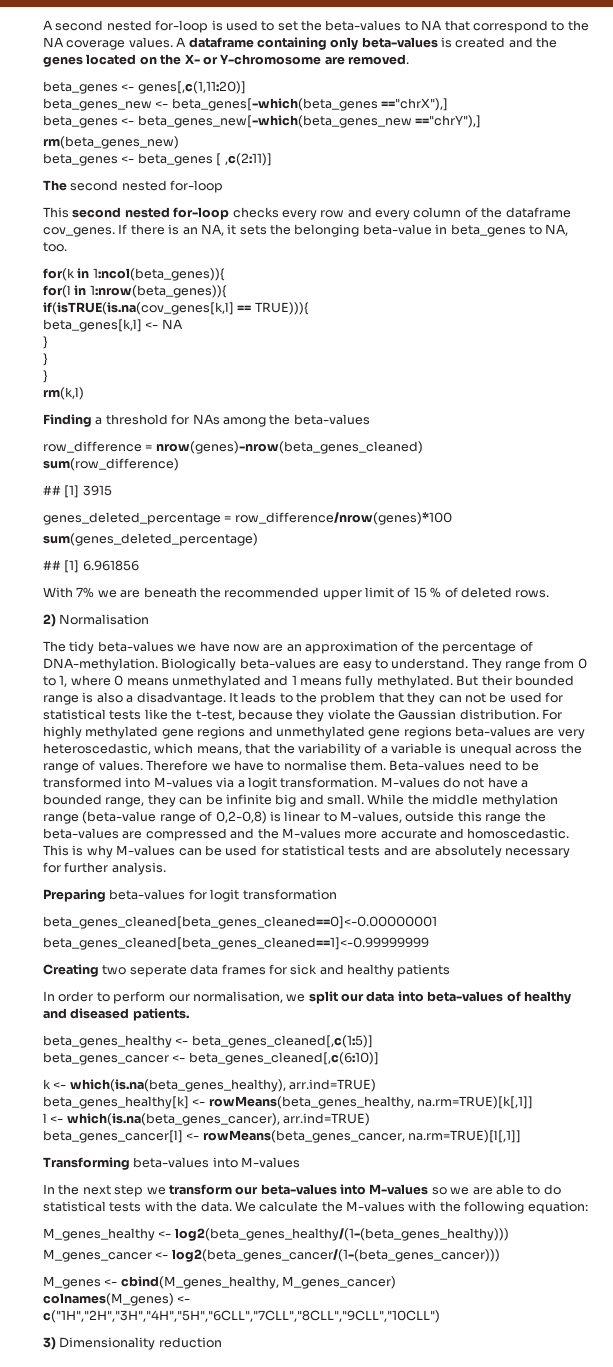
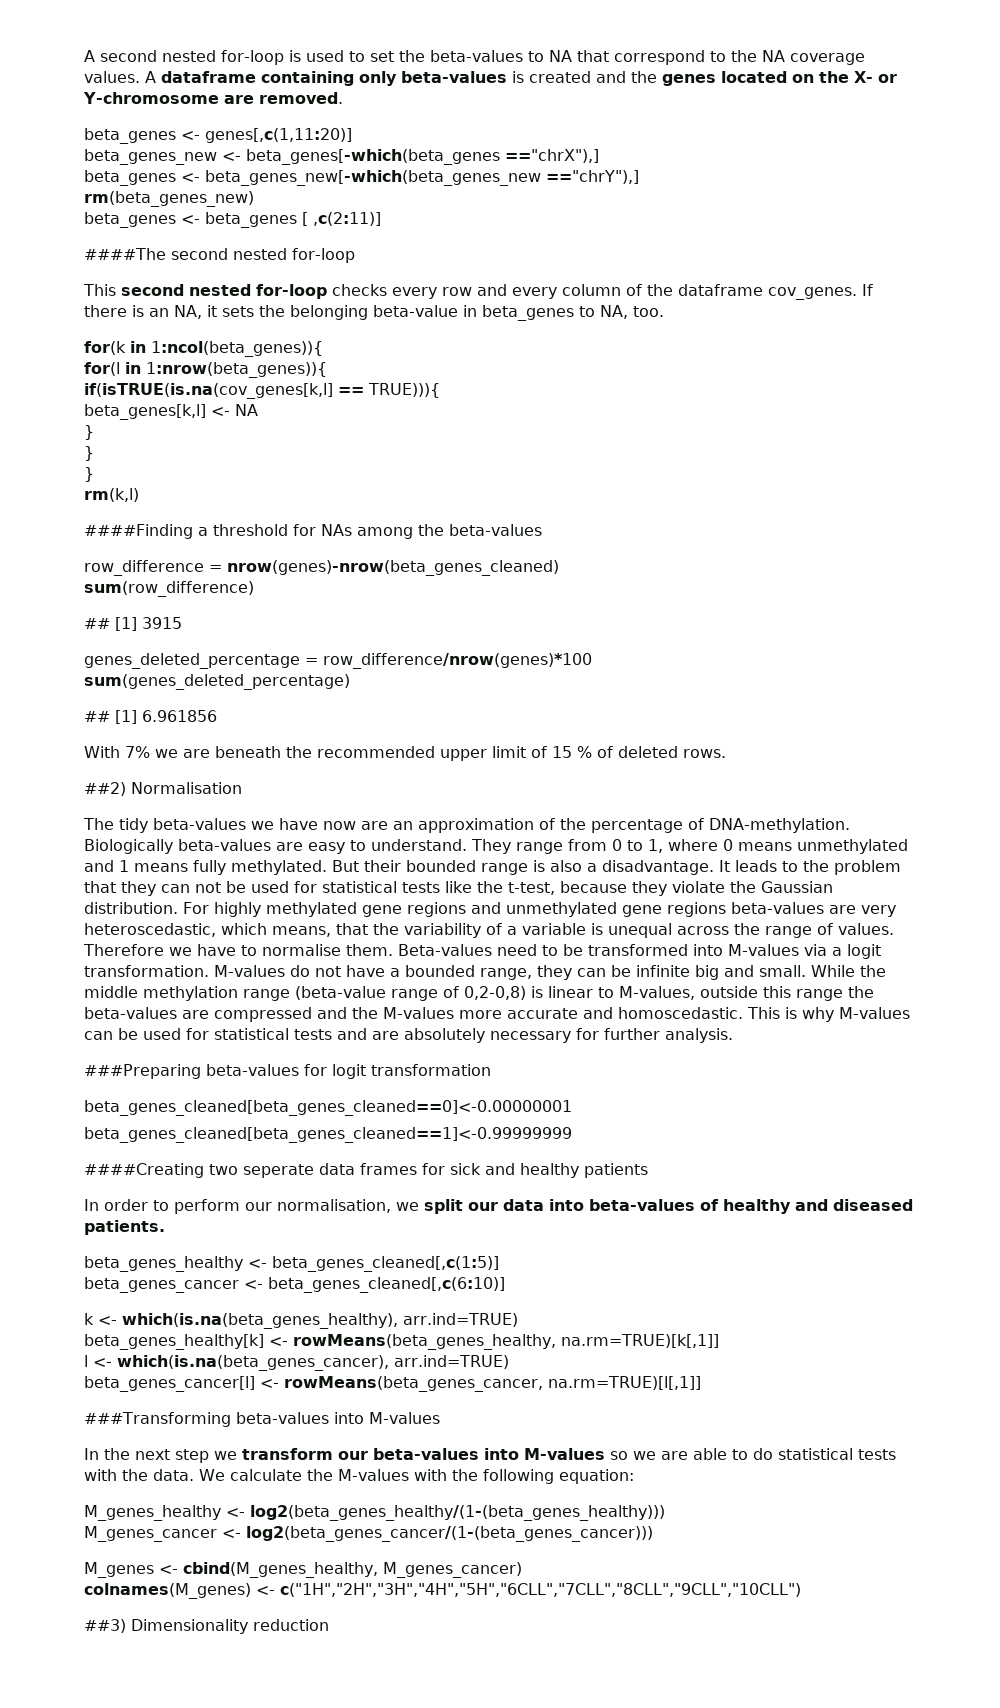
[43,180,67,191] The -> [84,248,166,260] ####The
[43,414,92,427] Finding -> [84,524,193,539] ####Finding
[43,614,56,627] 2) -> [84,782,126,796] ##2)
[43,889,106,902] Preparing -> [84,1064,201,1079] ###Preparing
[43,964,99,977] Creating -> [84,1163,204,1178] ####Creating
[43,1157,130,1170] Transforming -> [84,1412,231,1427] ###Transforming
[43,1337,56,1350] 3) -> [84,1619,126,1633] ##3)

